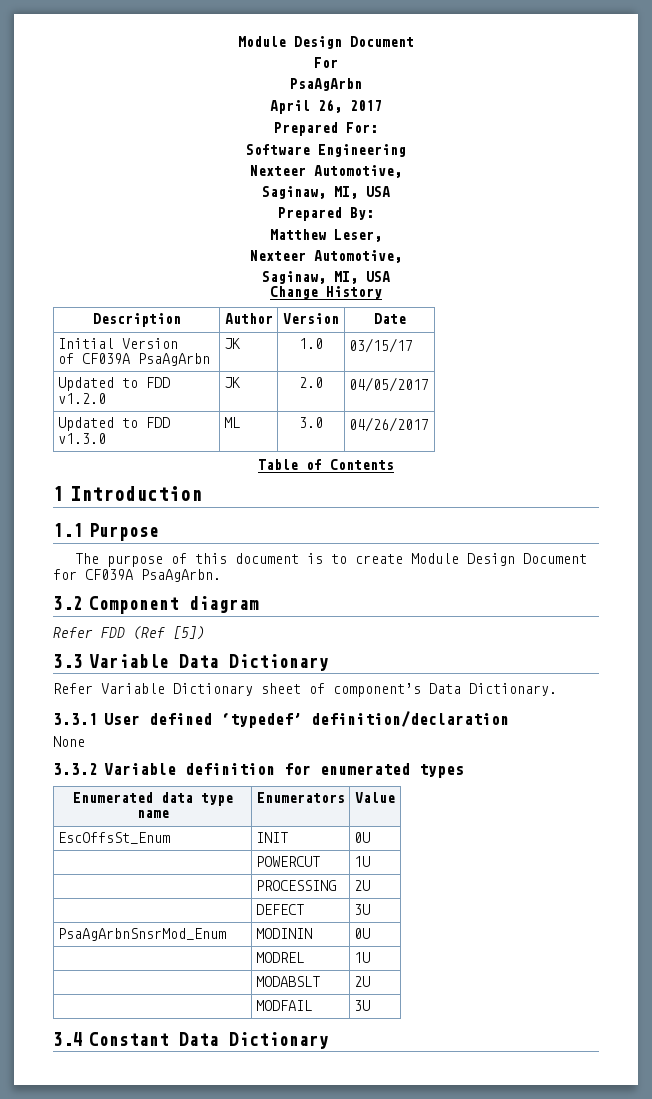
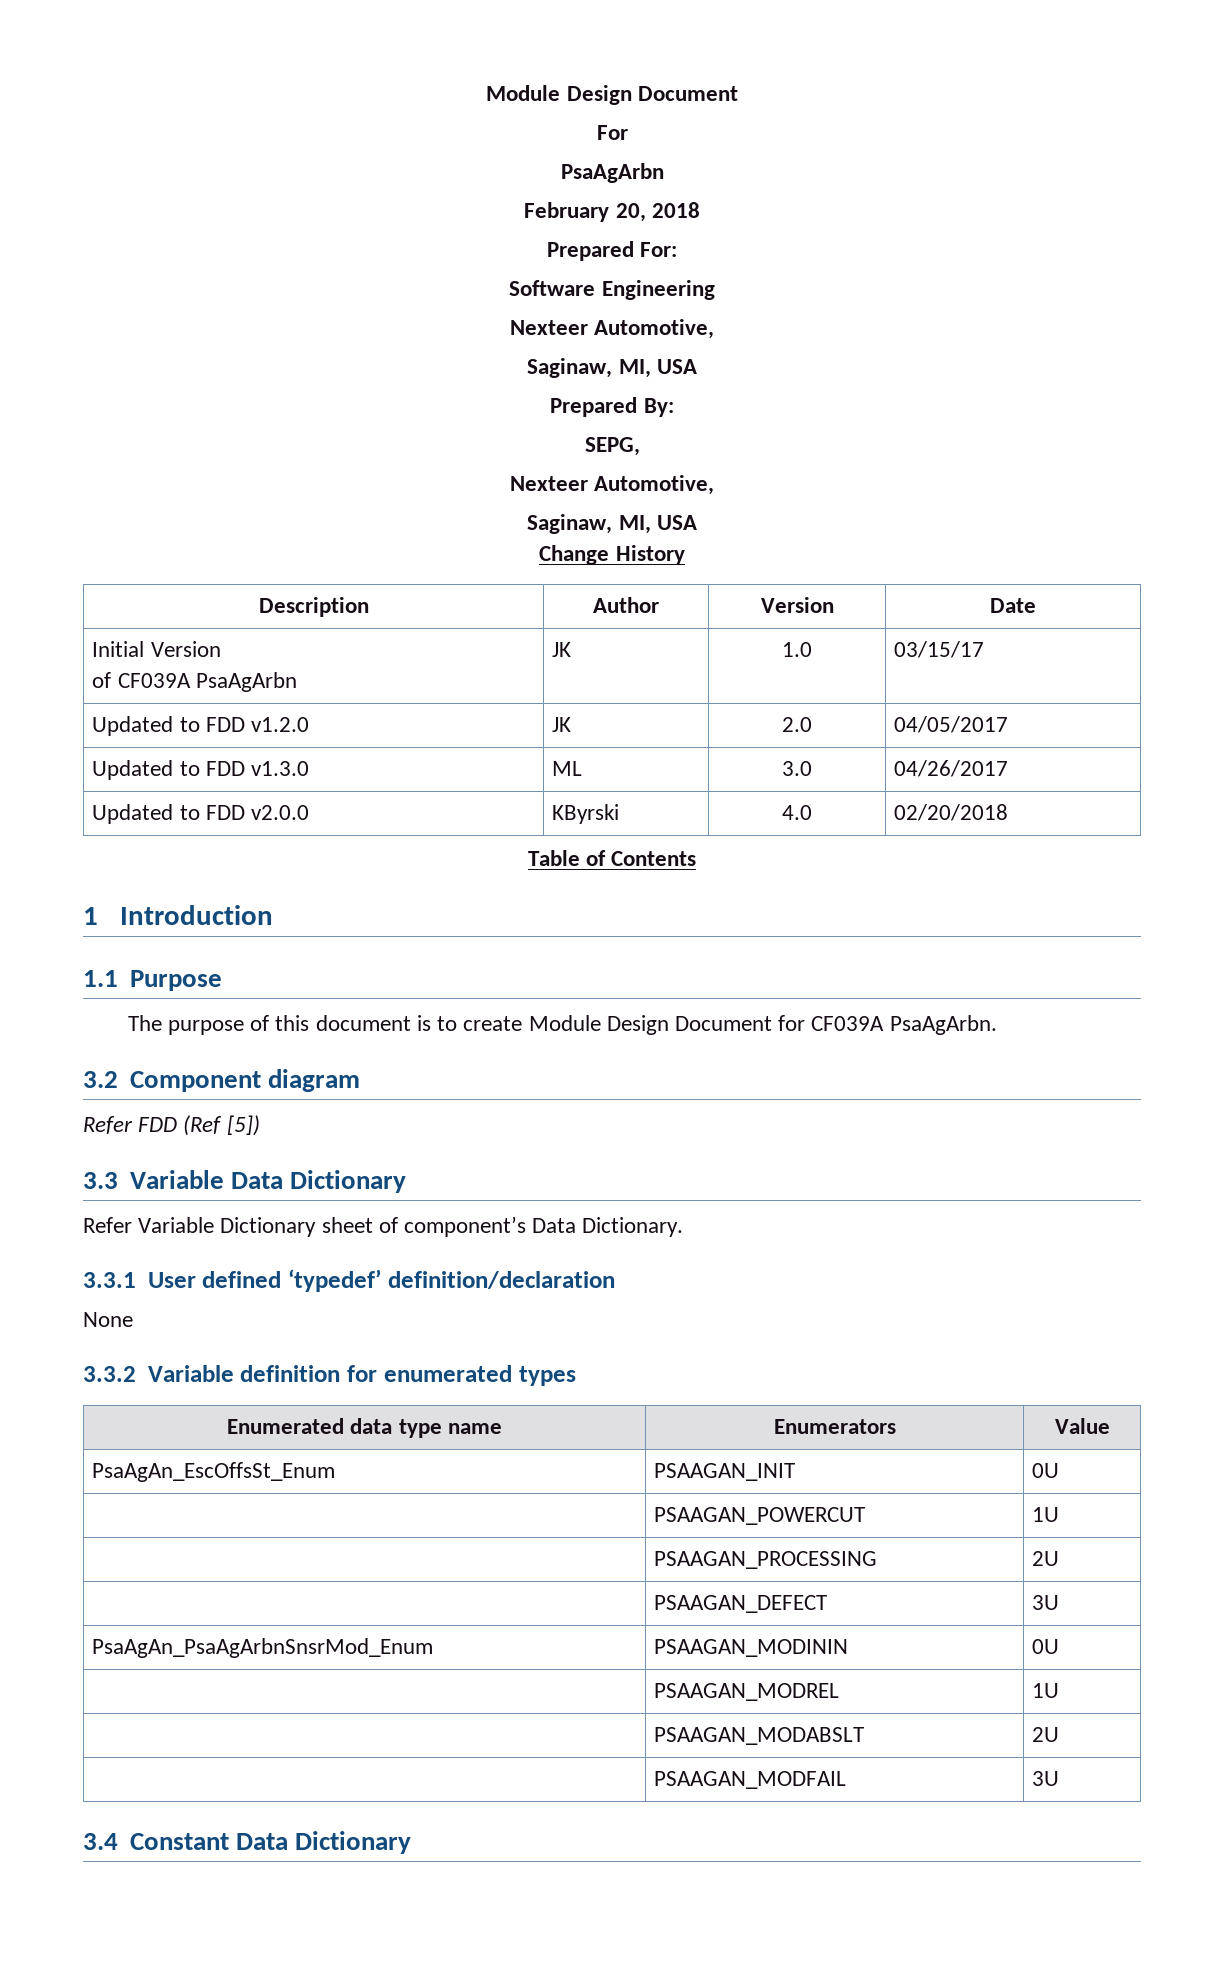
[270,99,382,114] April 26, 2017 -> [524,202,700,222] February 20, 2018
[270,229,382,242] Matthew Leser, -> [584,437,640,456] SEPG,
(429, 424) none -> [92,804,309,824] [552,804,620,824] [782,805,812,820] [894,804,1009,821] // Updated to FDD v2.0.0 | KByrski | 4.0 | 02/20/2018
[57,832,170,844] [255,832,288,843] [353,832,370,843] [255,856,320,867] [353,856,370,867] [255,880,336,891] [353,880,370,891] [255,904,304,915] [353,904,370,915] [57,928,226,941] [255,928,312,939] [353,928,370,939] [255,952,304,963] [353,952,370,963] [255,976,320,987] [353,976,370,987] [255,1000,312,1011] EscOffsSt_Enum | INIT | 0U // | POWERCUT | 1U // | PROCESSING | 2U // | DEFECT | 3U // PsaAgArbnSnsrMod_Enum | MODININ | 0U // | MODREL | 1U // | MODABSLT | 2U // | MODFAIL -> [92,1462,336,1482] [654,1463,796,1481] [1032,1463,1060,1478] [654,1507,866,1525] [1032,1507,1060,1522] [654,1551,878,1569] [1032,1551,1060,1566] [654,1595,828,1613] [1032,1595,1060,1610] [92,1638,434,1658] [654,1639,849,1657] [1032,1639,1060,1654] [654,1683,840,1701] [1032,1683,1060,1698] [654,1727,865,1745] [1032,1727,1060,1742] [654,1771,847,1789] PsaAgAn_EscOffsSt_Enum | PSAAGAN_INIT | 0U // | PSAAGAN_POWERCUT | 1U // | PSAAGAN_PROCESSING | 2U // | PSAAGAN_DEFECT | 3U // PsaAgAn_PsaAgArbnSnsrMod_Enum | PSAAGAN_MODININ | 0U // | PSAAGAN_MODREL | 1U // | PSAAGAN_MODABSLT | 2U // | PSAAGAN_MODFAIL

